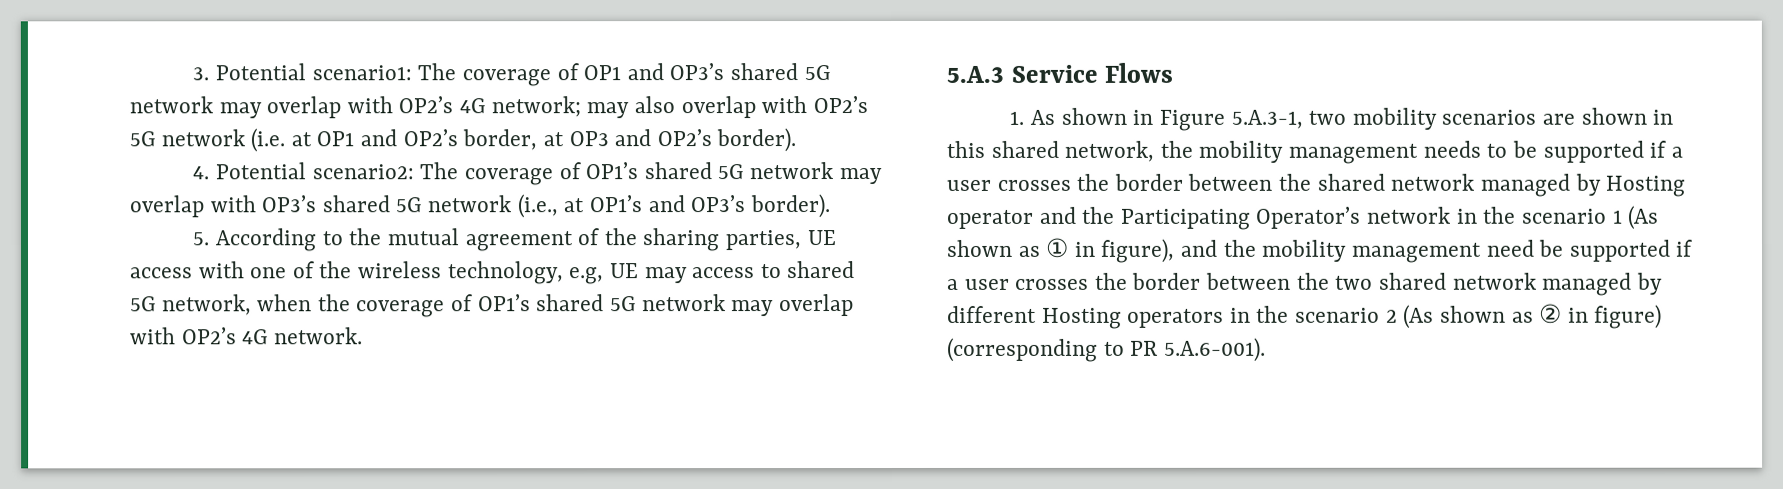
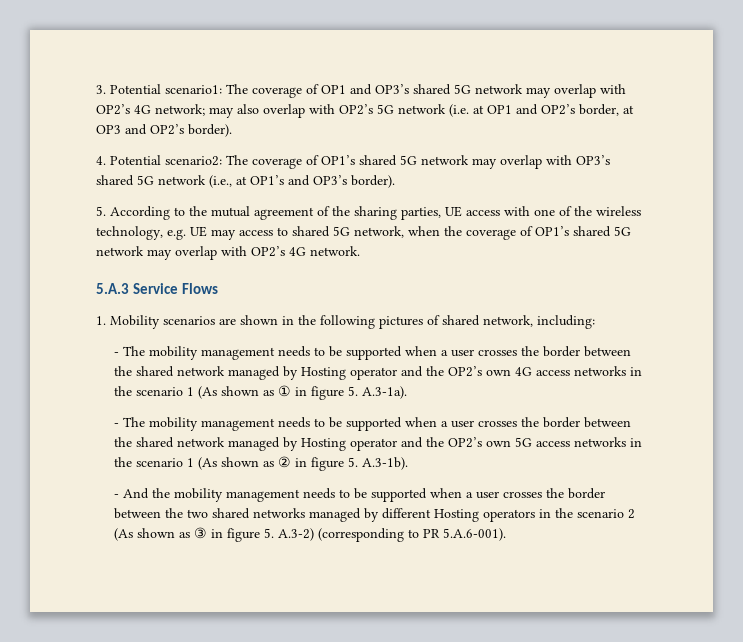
[569,267,605,285] e.g, -> [167,229,186,240] e.g.
[1030,107,1674,131] [946,140,1667,164] As shown in Figure 5.A.3-1, two mobility scenarios are shown in this shared network, the mobility management needs to be supported if -> [110,315,595,329] [113,346,437,360] Mobility scenarios are shown in the following pictures of shared network, including: // - The mobility management needs to be supported when
[1119,206,1451,230] Participating Operator’s network -> [447,366,626,377] OP2’s own 4G access networks
[1100,238,1694,263] figure), and the mobility management need be supported if -> [310,386,407,400] [113,417,631,431] [113,437,642,451] [113,456,408,471] [113,488,462,502] figure 5. A.3-1a). // - The mobility management needs to be supported when a user crosses the border between the shared network managed by Hosting operator and the OP2’s own 5G access networks in the scenario 1 (As shown as ② in figure 5. A.3-1b). // - And the mobility management needs to be supported when
[1452,272,1537,290] network -> [252,508,305,518] networks
[1539,303,1663,329] ② in figure) -> [193,527,314,542] ③ in figure 5. A.3-2)

